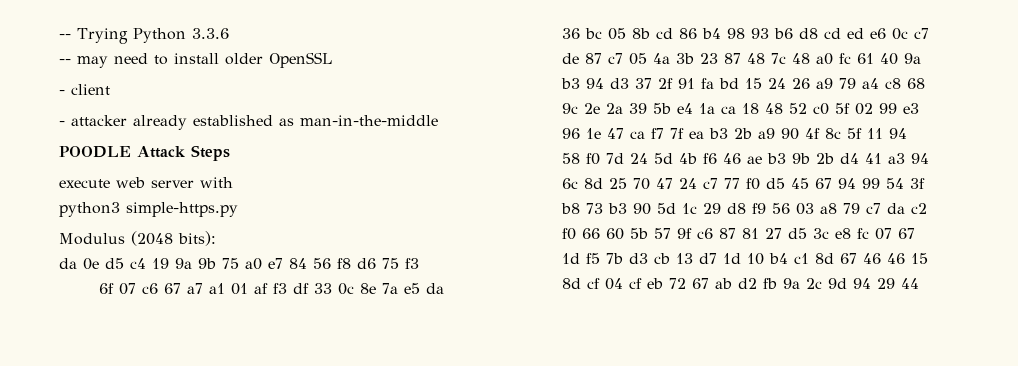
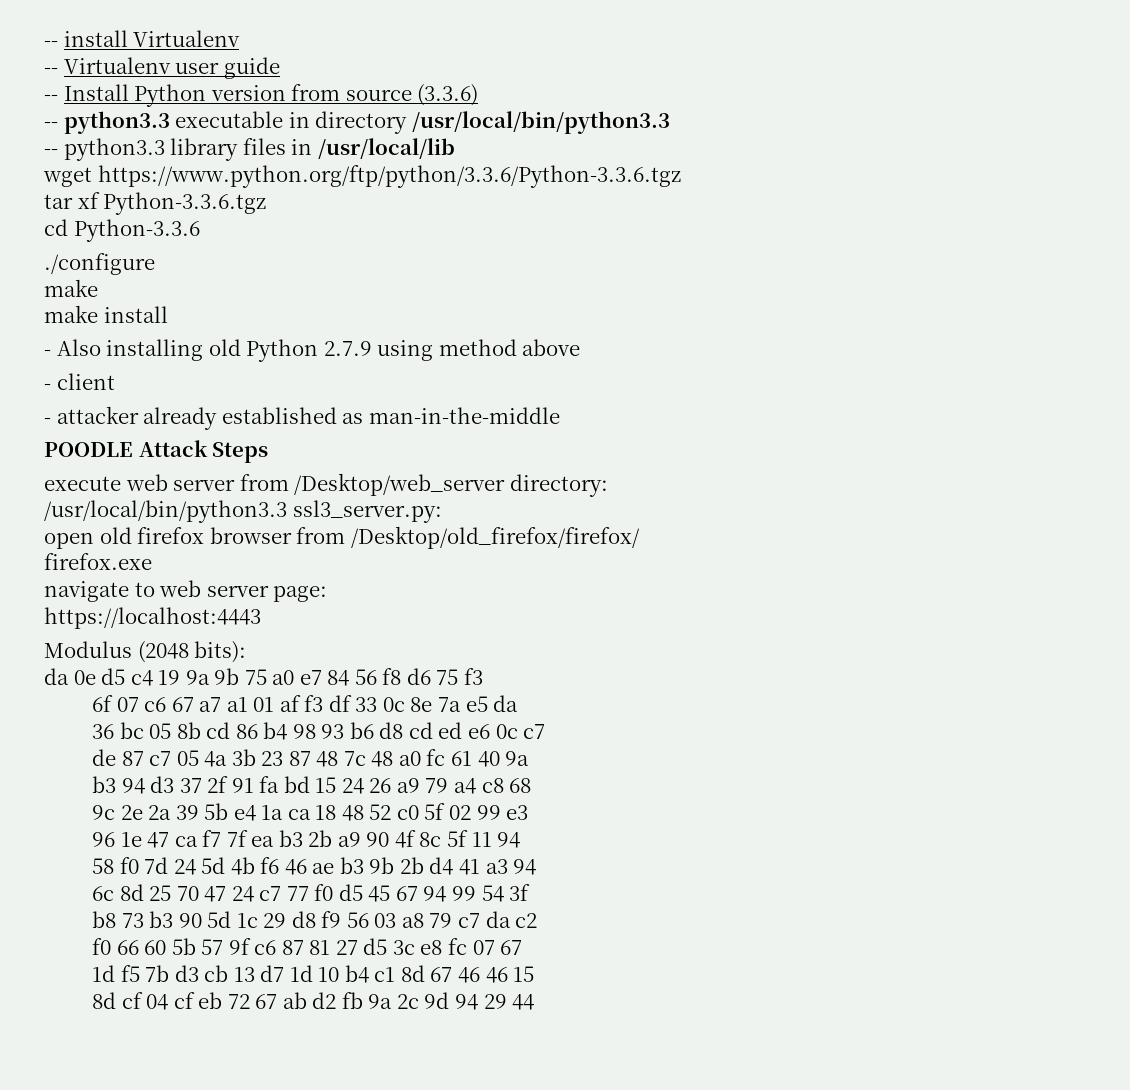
[59,28,229,44] [59,52,332,68] -- Trying Python 3.3.6 // -- may need to install older OpenSSL -> [44,30,241,47] [44,57,280,79] [44,84,479,107] [44,111,670,134] [44,138,455,161] [43,165,681,188] [44,192,267,215] [44,219,200,242] [44,253,155,275] [44,279,98,297] [44,305,168,323] [44,339,581,362] -- install Virtualenv // -- Virtualenv user guide // -- Install Python version from source (3.3.6) // -- python3.3 executable in directory /usr/local/bin/python3.3 // -- python3.3 library files in /usr/local/lib // wget https://www.python.org/ftp/python/3.3.6/Python-3.3.6.tgz // tar xf Python-3.3.6.tgz // cd Python-3.3.6 // ./configure // make // make install // - Also installing old Python 2.7.9 using method above
[200,177,233,188] [59,202,238,217] with // python3 simple-https.py -> [239,473,608,497] [44,500,442,523] [44,526,640,549] [44,553,152,570] [44,580,328,602] [44,607,261,629] from /Desktop/web_server directory: // /usr/local/bin/python3.3 ssl3_server.py: // open old firefox browser from /Desktop/old_firefox/firefox/ // firefox.exe // navigate to web server page: // https://localhost:4443

